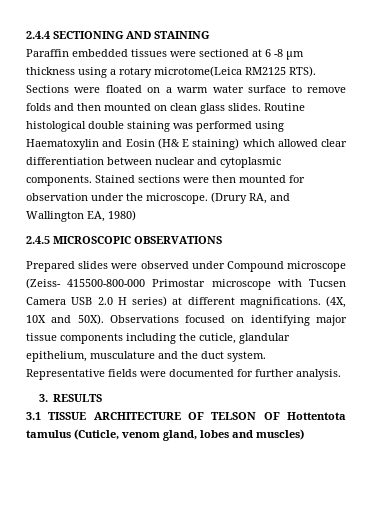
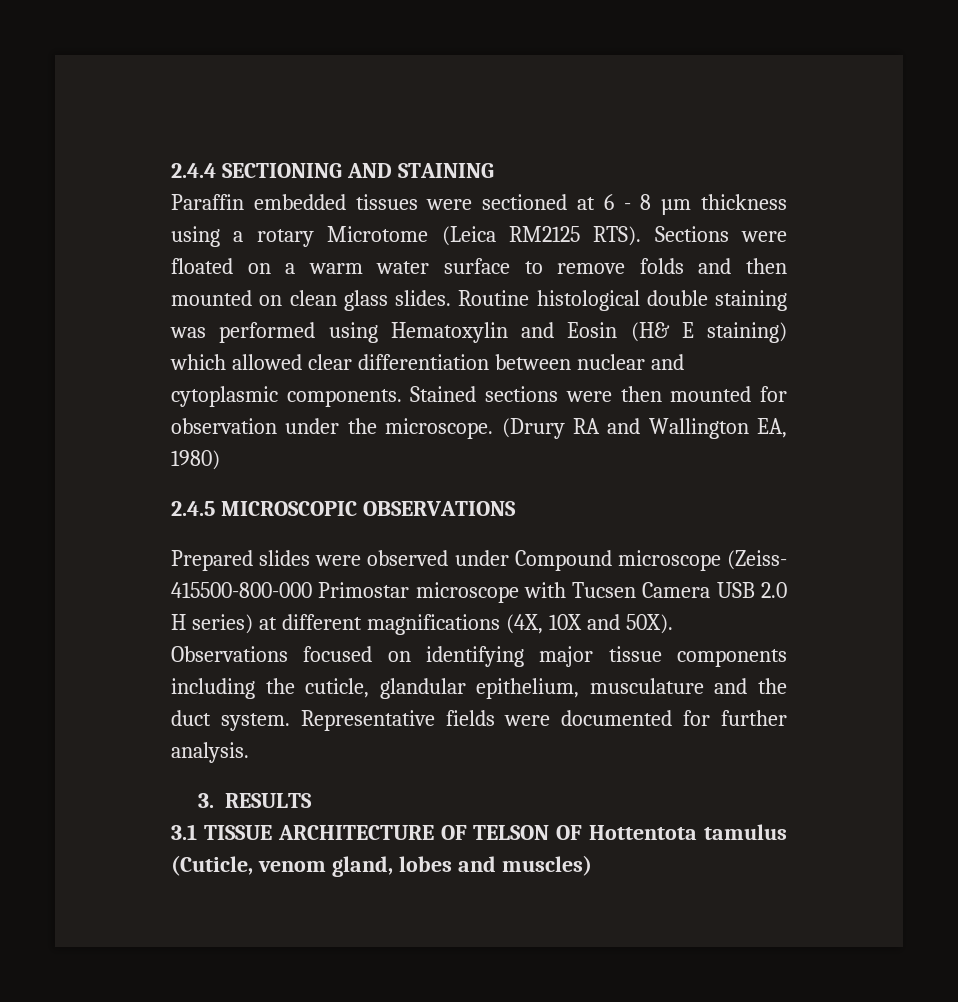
[274,49,283,57] -8 -> [623,194,652,210] - 8
[154,66,242,77] microtome(Leica -> [327,226,496,246] Microtome (Leica
[26,139,99,150] Haematoxylin -> [390,322,508,343] Hematoxylin
[249,193,267,204] RA, -> [572,418,600,434] RA
[239,297,321,308] magnifications. -> [366,614,500,635] magnifications

